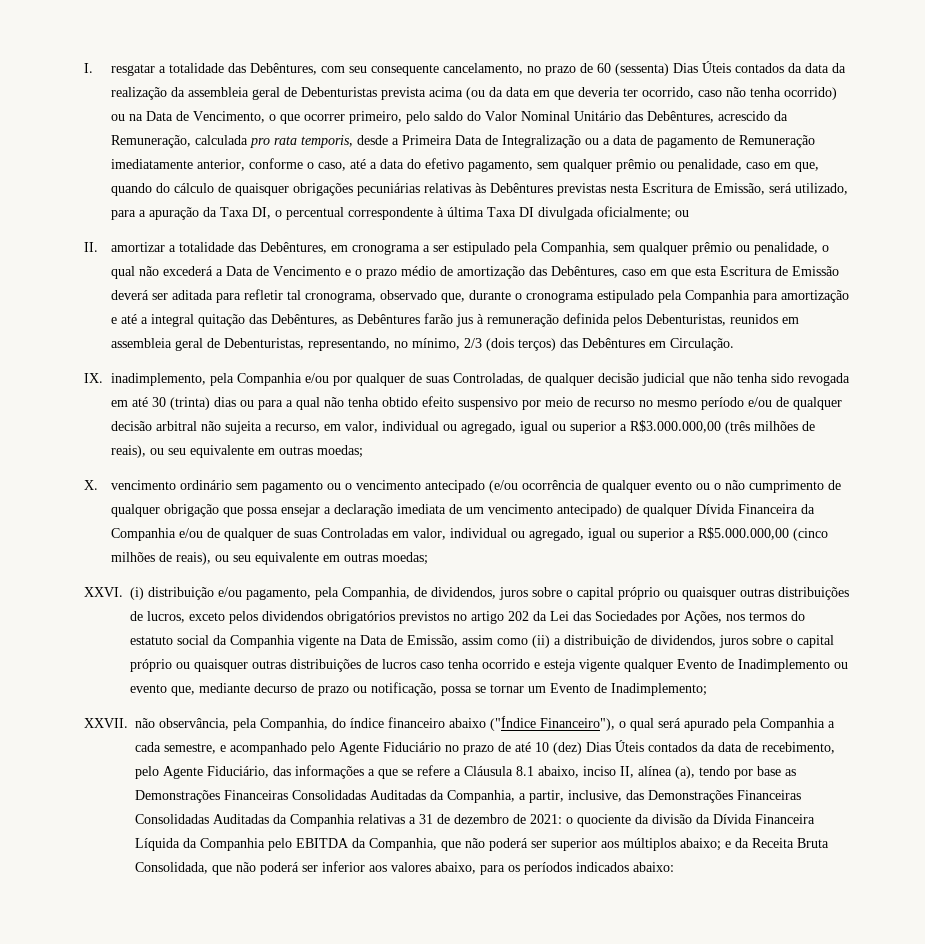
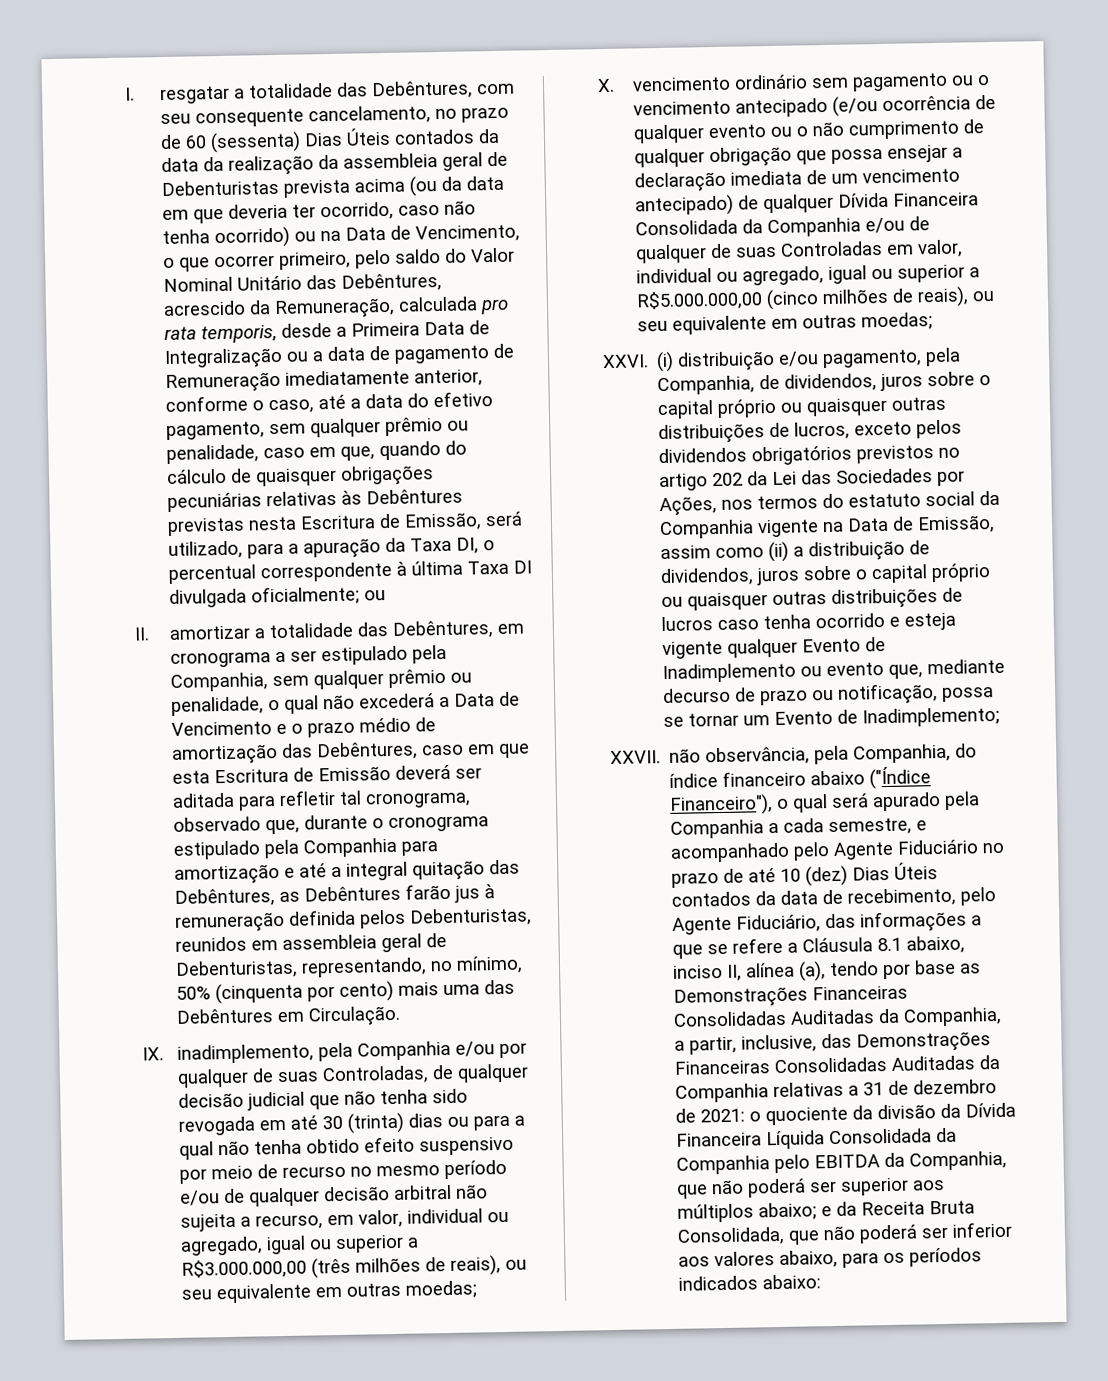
[463,338,556,351] 2/3 (dois terços) -> [176,980,481,1005] 50% (cinquenta por cento) mais uma
(798, 509) none -> [635,219,739,236] Consolidada
(181, 844) none -> [828,1128,932,1145] Consolidada

